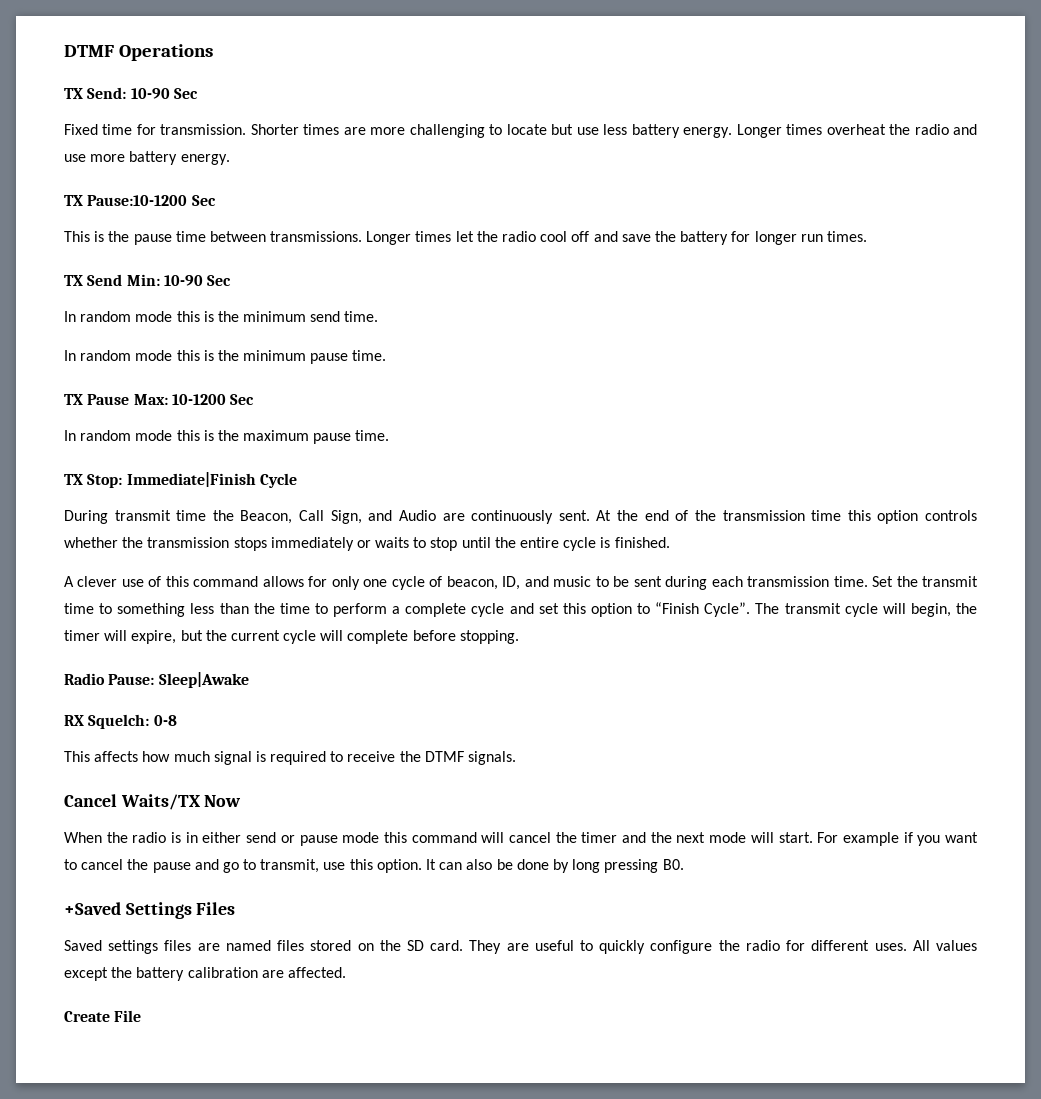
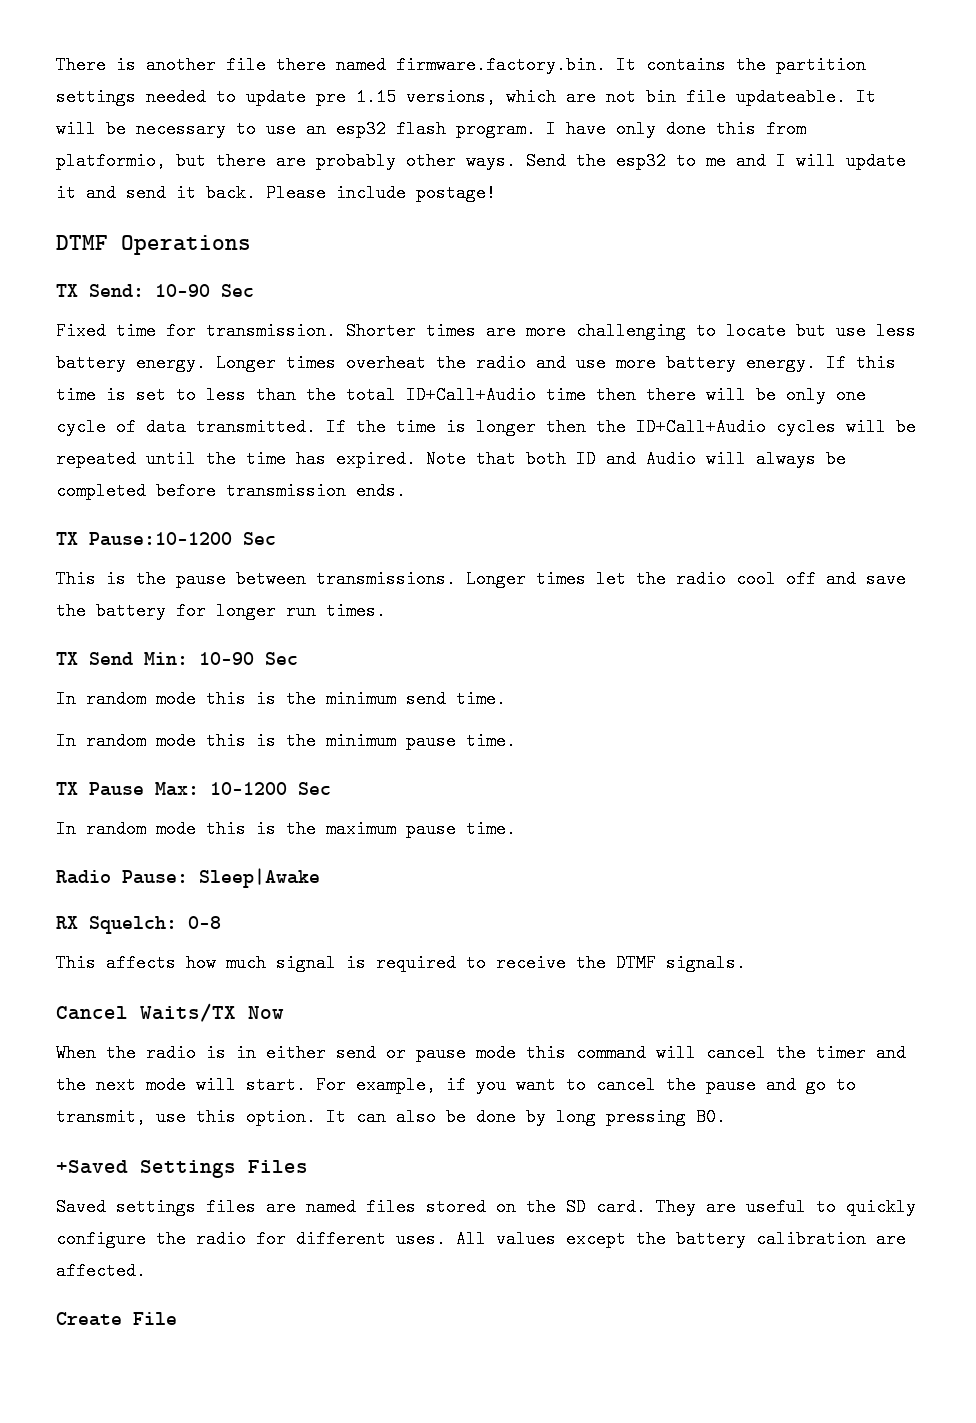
(64, 51) none -> [56,56,866,74] [56,88,876,106] [56,120,806,138] [56,152,906,170] [56,184,496,202] There is another file there named firmware.factory.bin. It contains the partition settings needed to update pre 1.15 versions, which are not bin file updateable. It will be necessary to use an esp32 flash program. I have only done this from platformio, but there are probably other ways. Send the esp32 to me and I will update it and send it back. Please include postage! //
(230, 159) none -> [826,354,896,372] [56,386,866,404] [56,418,916,436] [56,450,846,468] [56,482,406,500] If this time is set to less than the total ID+Call+Audio time then there will be only one cycle of data transmitted. If the time is longer then the ID+Call+Audio cycles will be repeated until the time has expired. Note that both ID and Audio will always be completed before transmission ends.
[175,231,206,242] time -> (226, 579) none
[64,472,297,488] [64,510,977,524] [64,537,670,551] [64,576,979,590] [64,602,977,617] [64,630,519,644] // TX Stop: Immediate|Finish Cycle // During transmit time the Beacon, Call Sign, and Audio are continuously sent. At the end of the transmission time this option controls whether the transmission stops immediately or waits to stop until the entire cycle is finished. // A clever use of this command allows for only one cycle of beacon, ID, and music to be sent during each transmission time. Set the transmit time to something less than the time to perform a complete cycle and set this option to “Finish Cycle”. The transmit cycle will begin, the timer will expire, but the current cycle will complete before stopping. -> (516, 829) none
[842,832,899,846] example -> [356,1076,436,1094] example,

